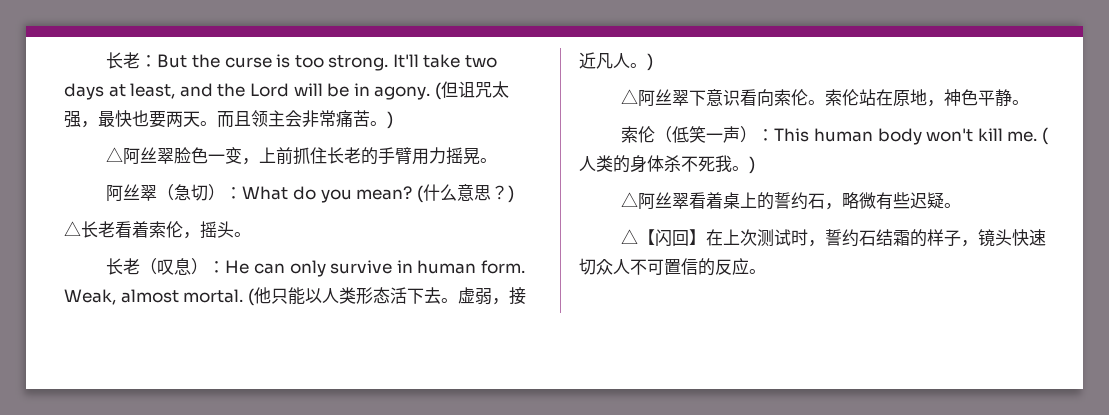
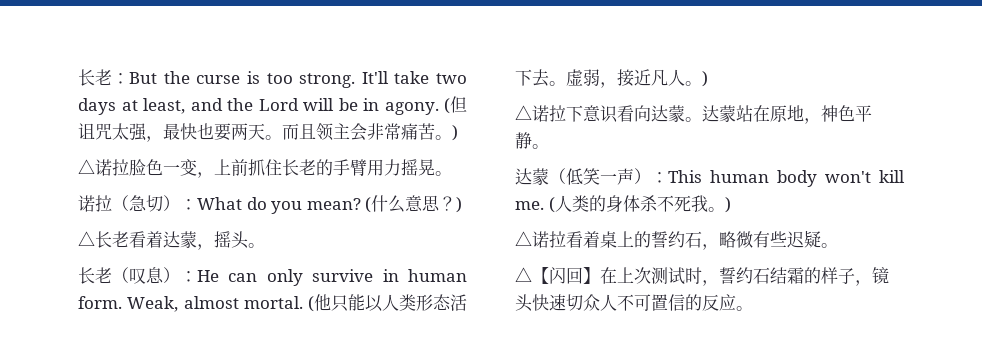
[123,147,175,165] 阿丝翠 -> [95,159,129,176] 诺拉
[106,184,158,202] 阿丝翠 -> [78,195,112,212] 诺拉
[149,221,183,238] 索伦 -> [163,231,197,248] 达蒙
[638,89,690,107] 阿丝翠 -> [532,105,566,122] 诺拉
[774,89,860,106] 索伦。索伦 -> [651,105,736,122] 达蒙。达蒙
[621,126,656,143] 索伦 -> [515,168,549,185] 达蒙
[638,192,690,210] 阿丝翠 -> [532,231,566,248] 诺拉

